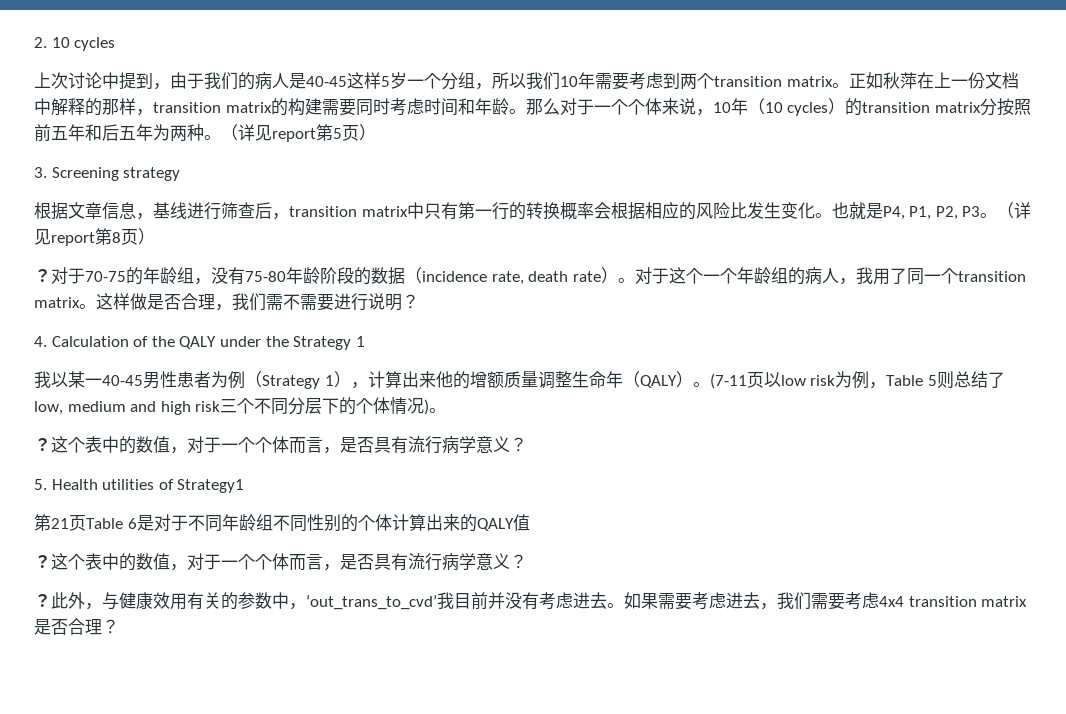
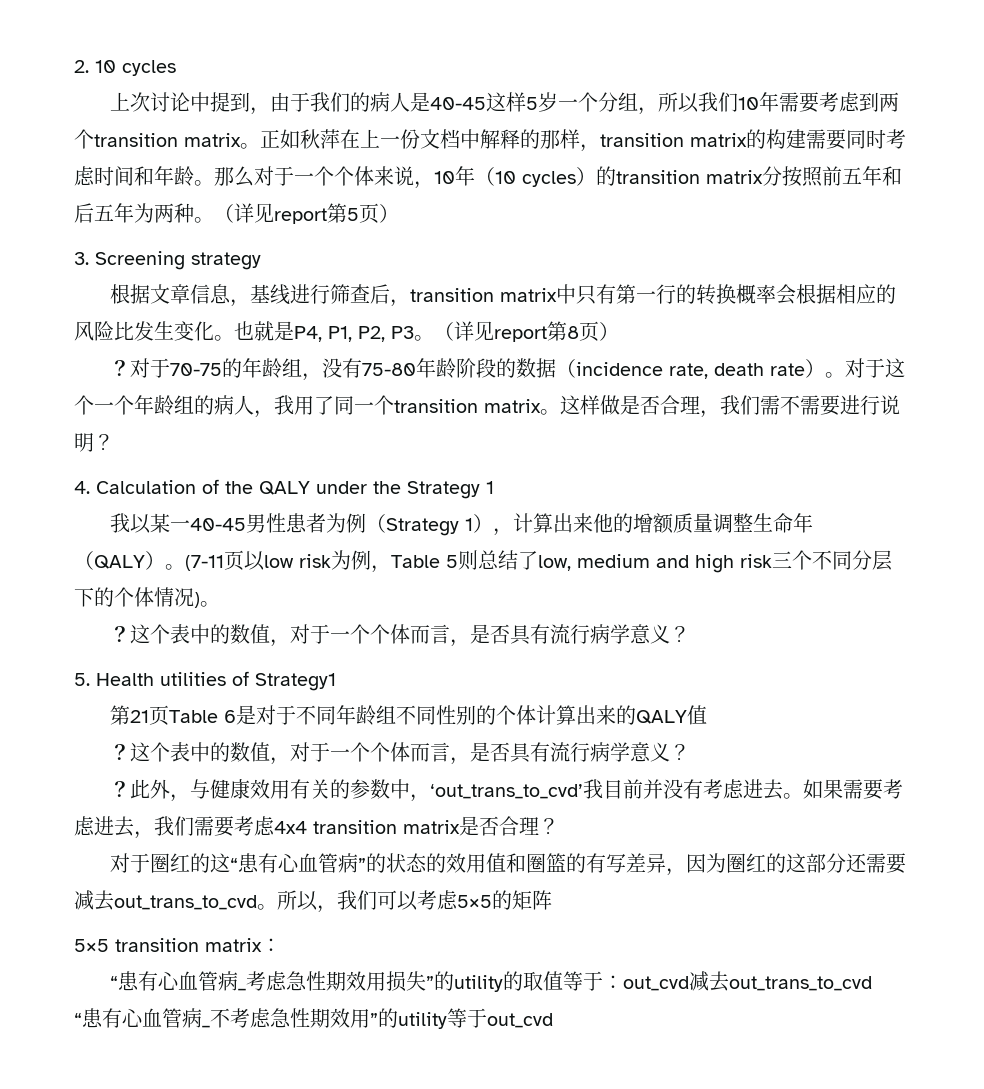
(119, 626) none -> [110,853,907,876] [74,890,552,913] [74,938,281,952] [110,971,873,992] [74,1008,553,1029] // 对于圈红的这“患有心血管病”的状态的效用值和圈篮的有写差异，因为圈红的这部分还需要减去out_trans_to_cvd。所以，我们可以考虑5×5的矩阵 // 5×5 transition matrix： // “患有心血管病_考虑急性期效用损失”的utility的取值等于：out_cvd减去out_trans_to_cvd // “患有心血管病_不考虑急性期效用”的utility等于out_cvd

